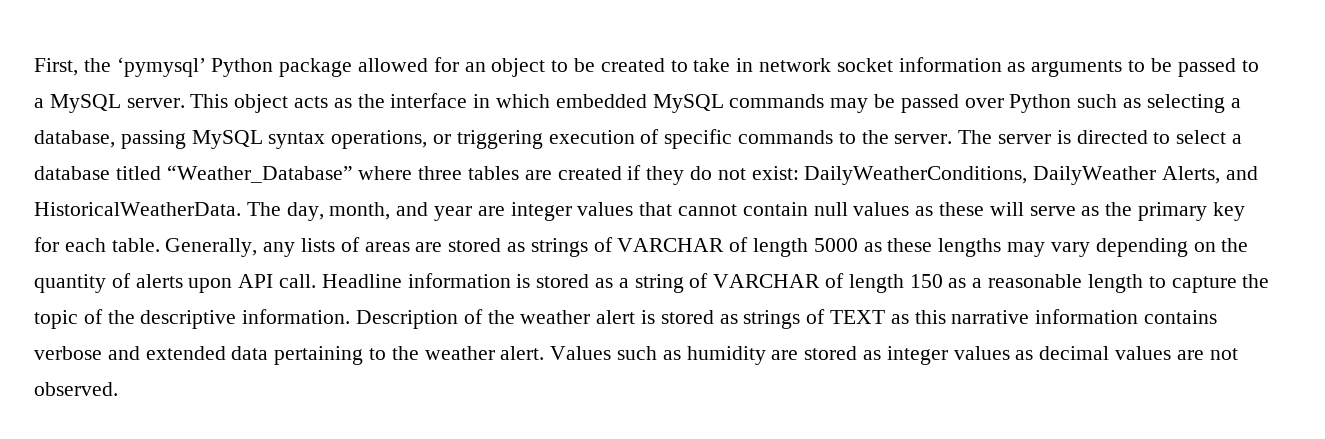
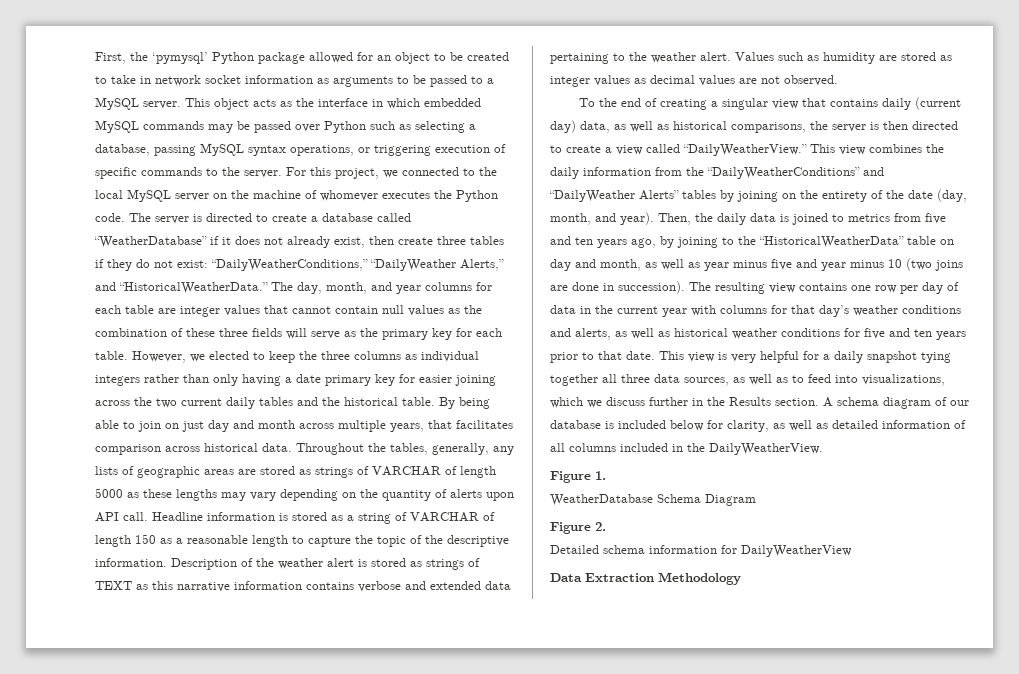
(953, 139) none -> [286,167,497,179] [95,189,498,202] [95,213,125,222] For this project, we connected to the local MySQL server on the machine of whomever executes the Python code.
[1176,130,1227,144] select -> [272,214,307,222] create
[115,165,622,183] titled “Weather_Database” where three tables are created -> [377,213,411,222] [94,236,504,248] called “WeatherDatabase” if it does not already exist, then create three tables
[804,166,1258,185] [34,202,241,216] DailyWeatherConditions, DailyWeather Alerts, and HistoricalWeatherData. -> [211,259,504,271] [95,282,268,294] “DailyWeatherConditions,” “DailyWeather Alerts,” and “HistoricalWeatherData.”
(473, 213) none -> [425,282,492,291] [95,305,154,314] columns for each table
[939,202,985,216] these -> [464,305,482,314] [95,328,282,337] the combination of these three fields
[165,238,258,257] Generally, -> [132,351,479,363] [95,374,496,386] [95,397,490,409] [95,420,513,432] [95,443,489,455] However, we elected to keep the three columns as individual integers rather than only having a date primary key for easier joining across the two current daily tables and the historical table. By being able to join on just day and month across multiple years, that facilitates comparison across historical data. Throughout the tables, generally,
(360, 244) none -> [137,466,200,478] geographic
(118, 389) none -> [579,97,962,110] [550,120,958,133] [550,144,944,156] [550,167,884,179] [549,189,967,202] [550,212,946,225] [550,236,954,248] [550,258,963,271] [550,281,959,294] [550,305,961,317] [550,328,966,340] [550,351,951,363] [550,374,945,386] [550,397,969,409] [550,420,966,432] [550,443,823,455] [550,471,606,483] [550,494,756,506] [550,522,606,534] [550,545,852,557] [550,572,741,585] // To the end of creating a singular view that contains daily (current day) data, as well as historical comparisons, the server is then directed to create a view called “DailyWeatherView.” This view combines the daily information from the “DailyWeatherConditions” and “DailyWeather Alerts” tables by joining on the entirety of the date (day, month, and year). Then, the daily data is joined to metrics from five and ten years ago, by joining to the “HistoricalWeatherData” table on day and month, as well as year minus five and year minus 10 (two joins are done in succession). The resulting view contains one row per day of data in the current year with columns for that day’s weather conditions and alerts, as well as historical weather conditions for five and ten years prior to that date. This view is very helpful for a daily snapshot tying together all three data sources, as well as to feed into visualizations, which we discuss further in the Results section. A schema diagram of our database is included below for clarity, as well as detailed information of all columns included in the DailyWeatherView. // Figure 1. // WeatherDatabase Schema Diagram // Figure 2. // Detailed schema information for DailyWeatherView // Data Extraction Methodology

